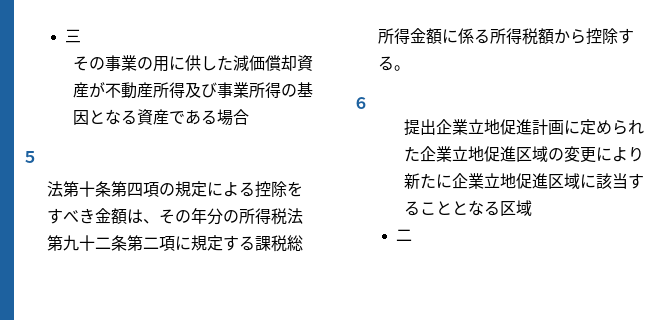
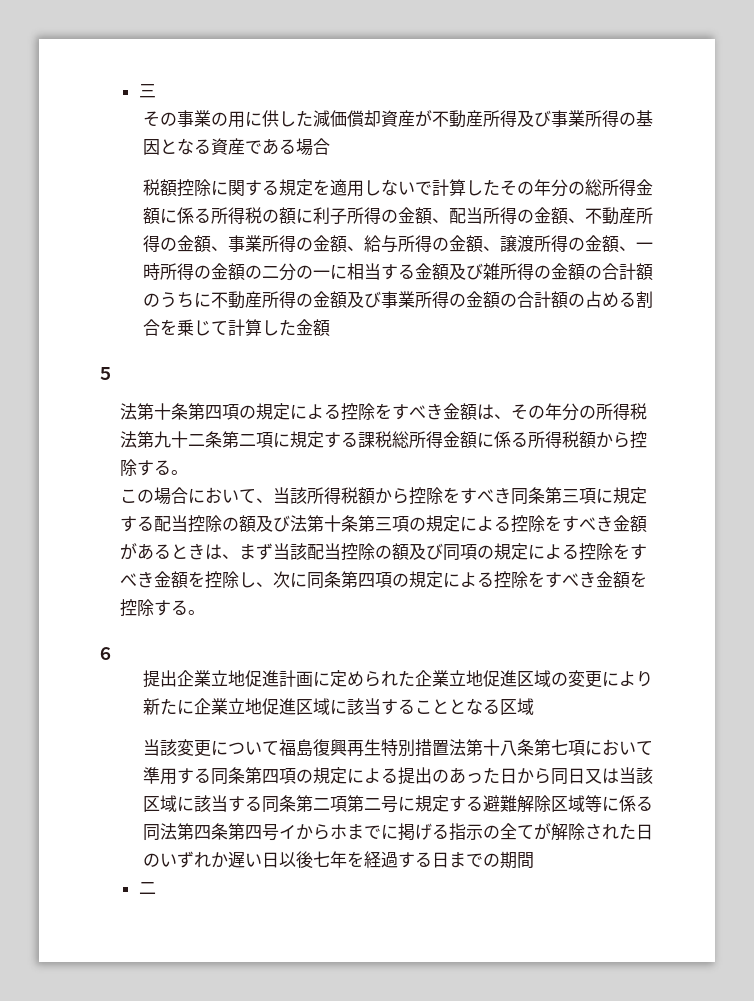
(249, 117) none -> [142,179,653,197] [142,207,653,225] [142,235,653,253] [142,263,653,281] [142,291,653,309] [142,319,330,336] // 税額控除に関する規定を適用しないで計算したその年分の総所得金額に係る所得税の額に利子所得の金額、配当所得の金額、不動産所得の金額、事業所得の金額、給与所得の金額、譲渡所得の金額、一時所得の金額の二分の一に相当する金額及び雑所得の金額の合計額のうちに不動産所得の金額及び事業所得の金額の合計額の占める割合を乗じて計算した金額
(411, 68) none -> [119,487,647,505] [119,515,647,533] [119,543,647,561] [119,571,647,589] [119,599,205,617] // この場合において、当該所得税額から控除をすべき同条第三項に規定する配当控除の額及び法第十条第三項の規定による控除をすべき金額があるときは、まず当該配当控除の額及び同項の規定による控除をすべき金額を控除し、次に同条第四項の規定による控除をすべき金額を控除する。
(532, 208) none -> [142,739,653,757] [142,767,653,785] [142,795,653,813] [142,823,653,841] [142,851,534,869] // 当該変更について福島復興再生特別措置法第十八条第七項において準用する同条第四項の規定による提出のあった日から同日又は当該区域に該当する同条第二項第二号に規定する避難解除区域等に係る同法第四条第四号イからホまでに掲げる指示の全てが解除された日のいずれか遅い日以後七年を経過する日までの期間

